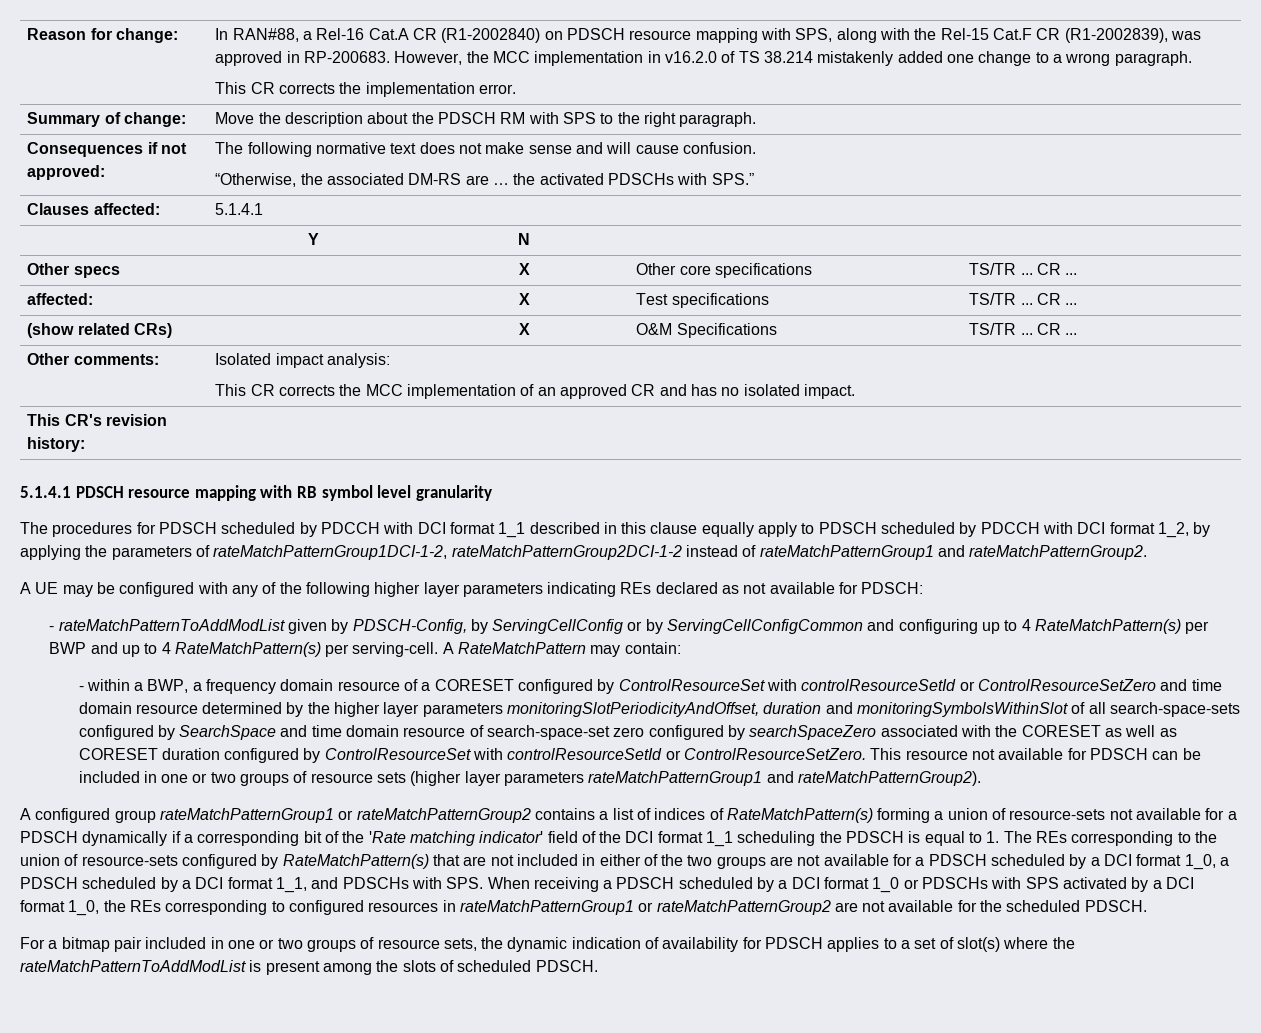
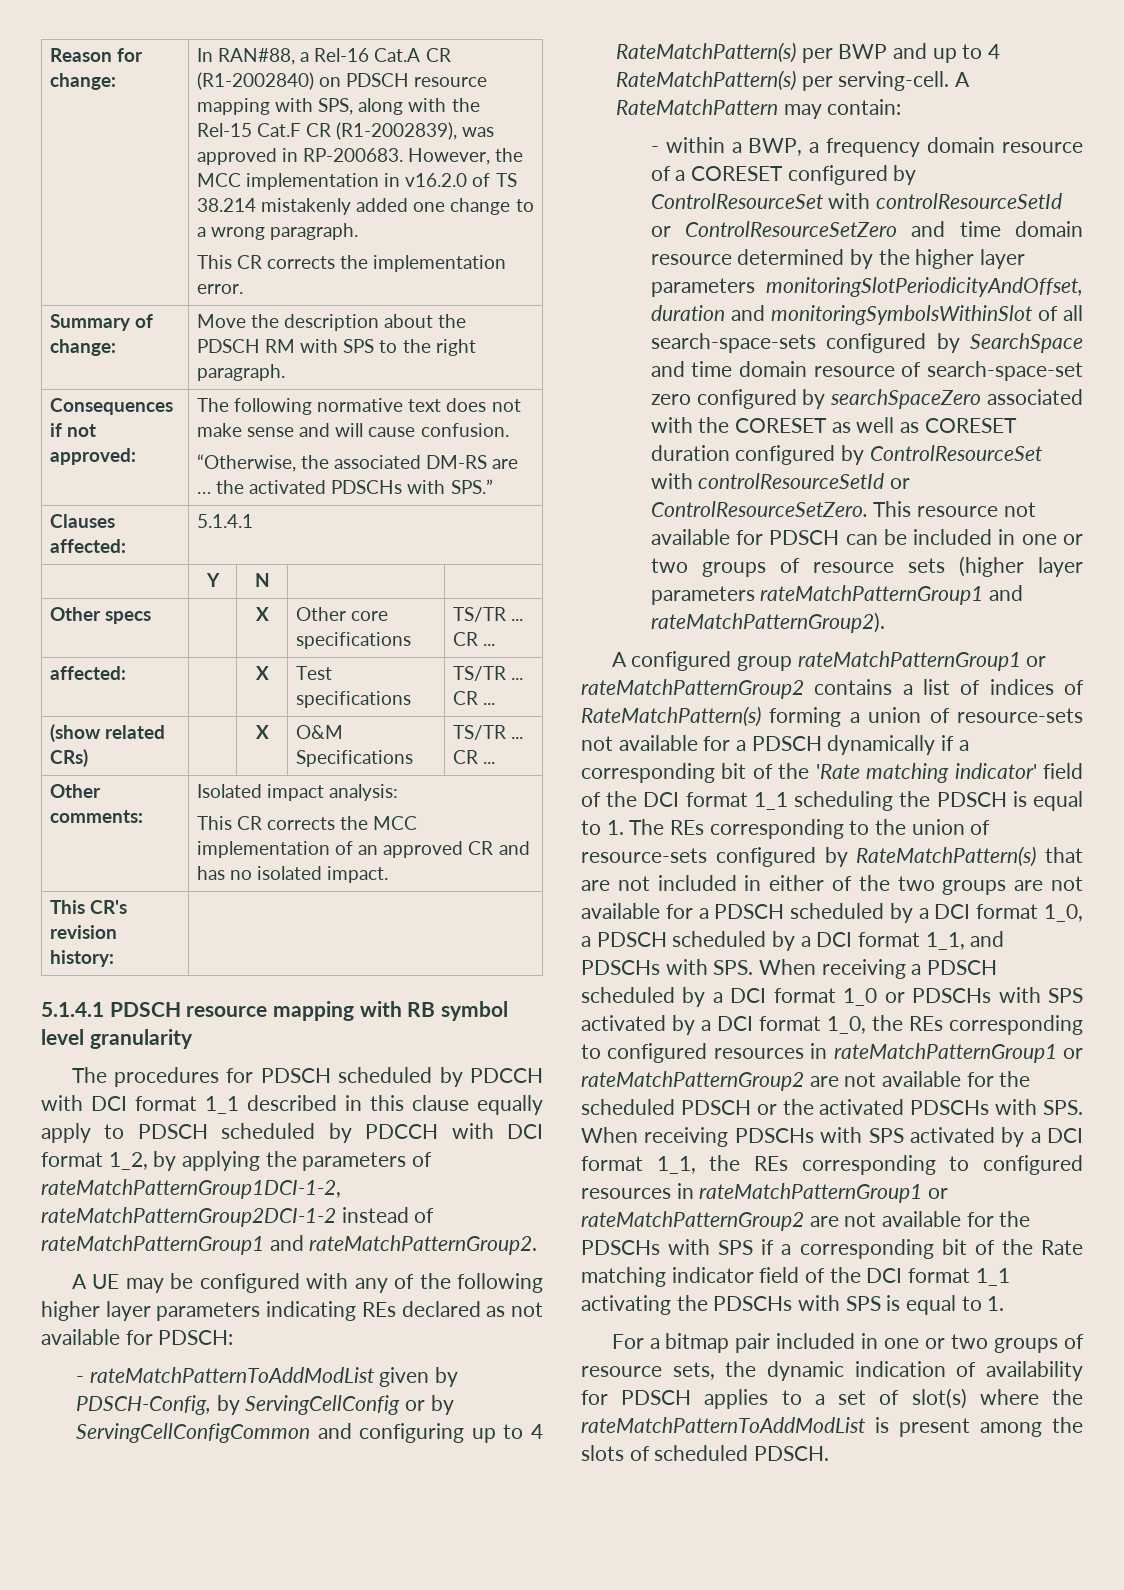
[1084,900,1147,912] PDSCH. -> [680,1099,1083,1115] [581,1127,1083,1147] [581,1155,1083,1175] [581,1183,949,1203] [581,1211,1031,1231] [581,1239,1083,1259] [581,1267,1010,1287] [581,1295,1005,1315] PDSCH or the activated PDSCHs with SPS. When receiving PDSCHs with SPS activated by a DCI format 1_1, the REs corresponding to configured resources in rateMatchPatternGroup1 or rateMatchPatternGroup2 are not available for the PDSCHs with SPS if a corresponding bit of the Rate matching indicator field of the DCI format 1_1 activating the PDSCHs with SPS is equal to 1.

